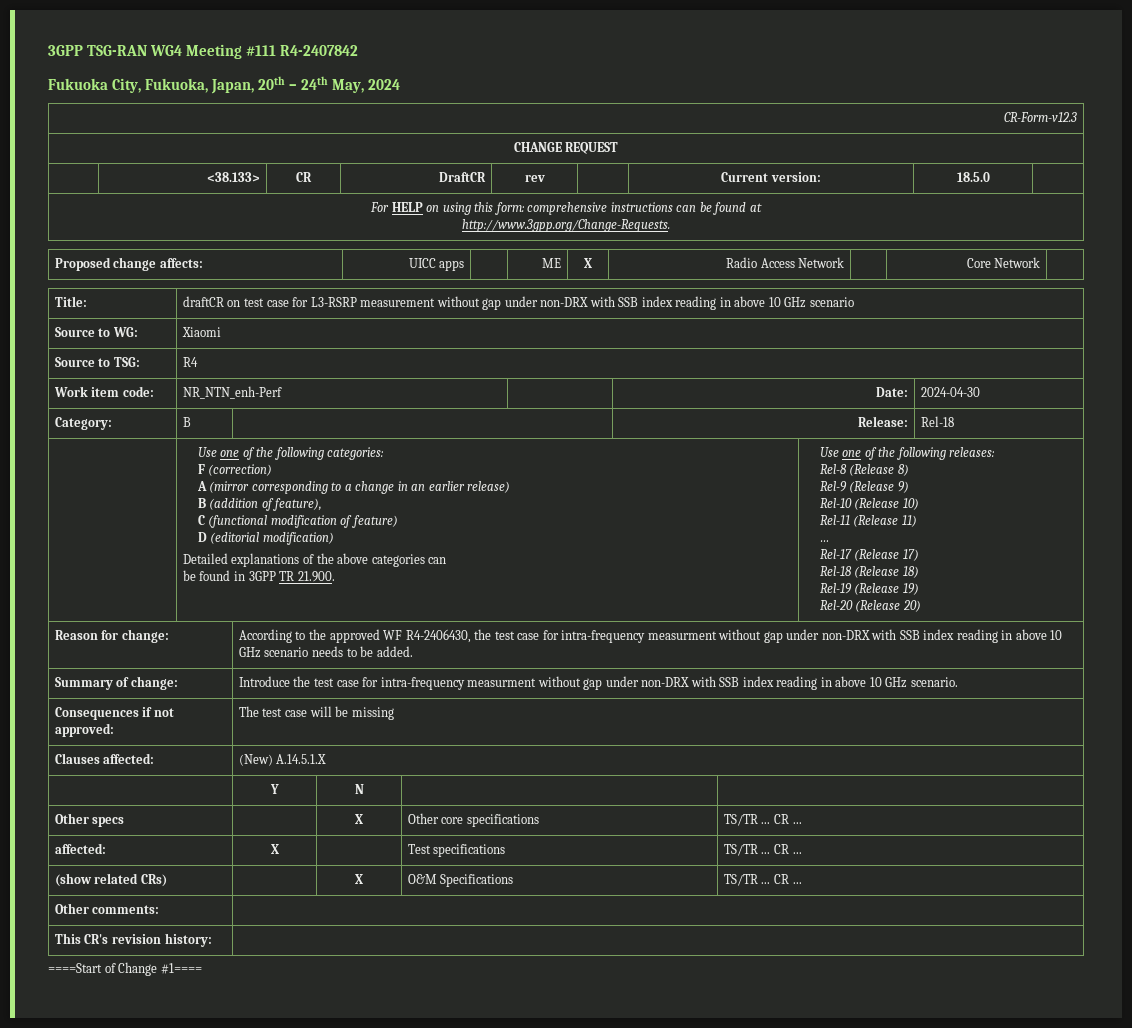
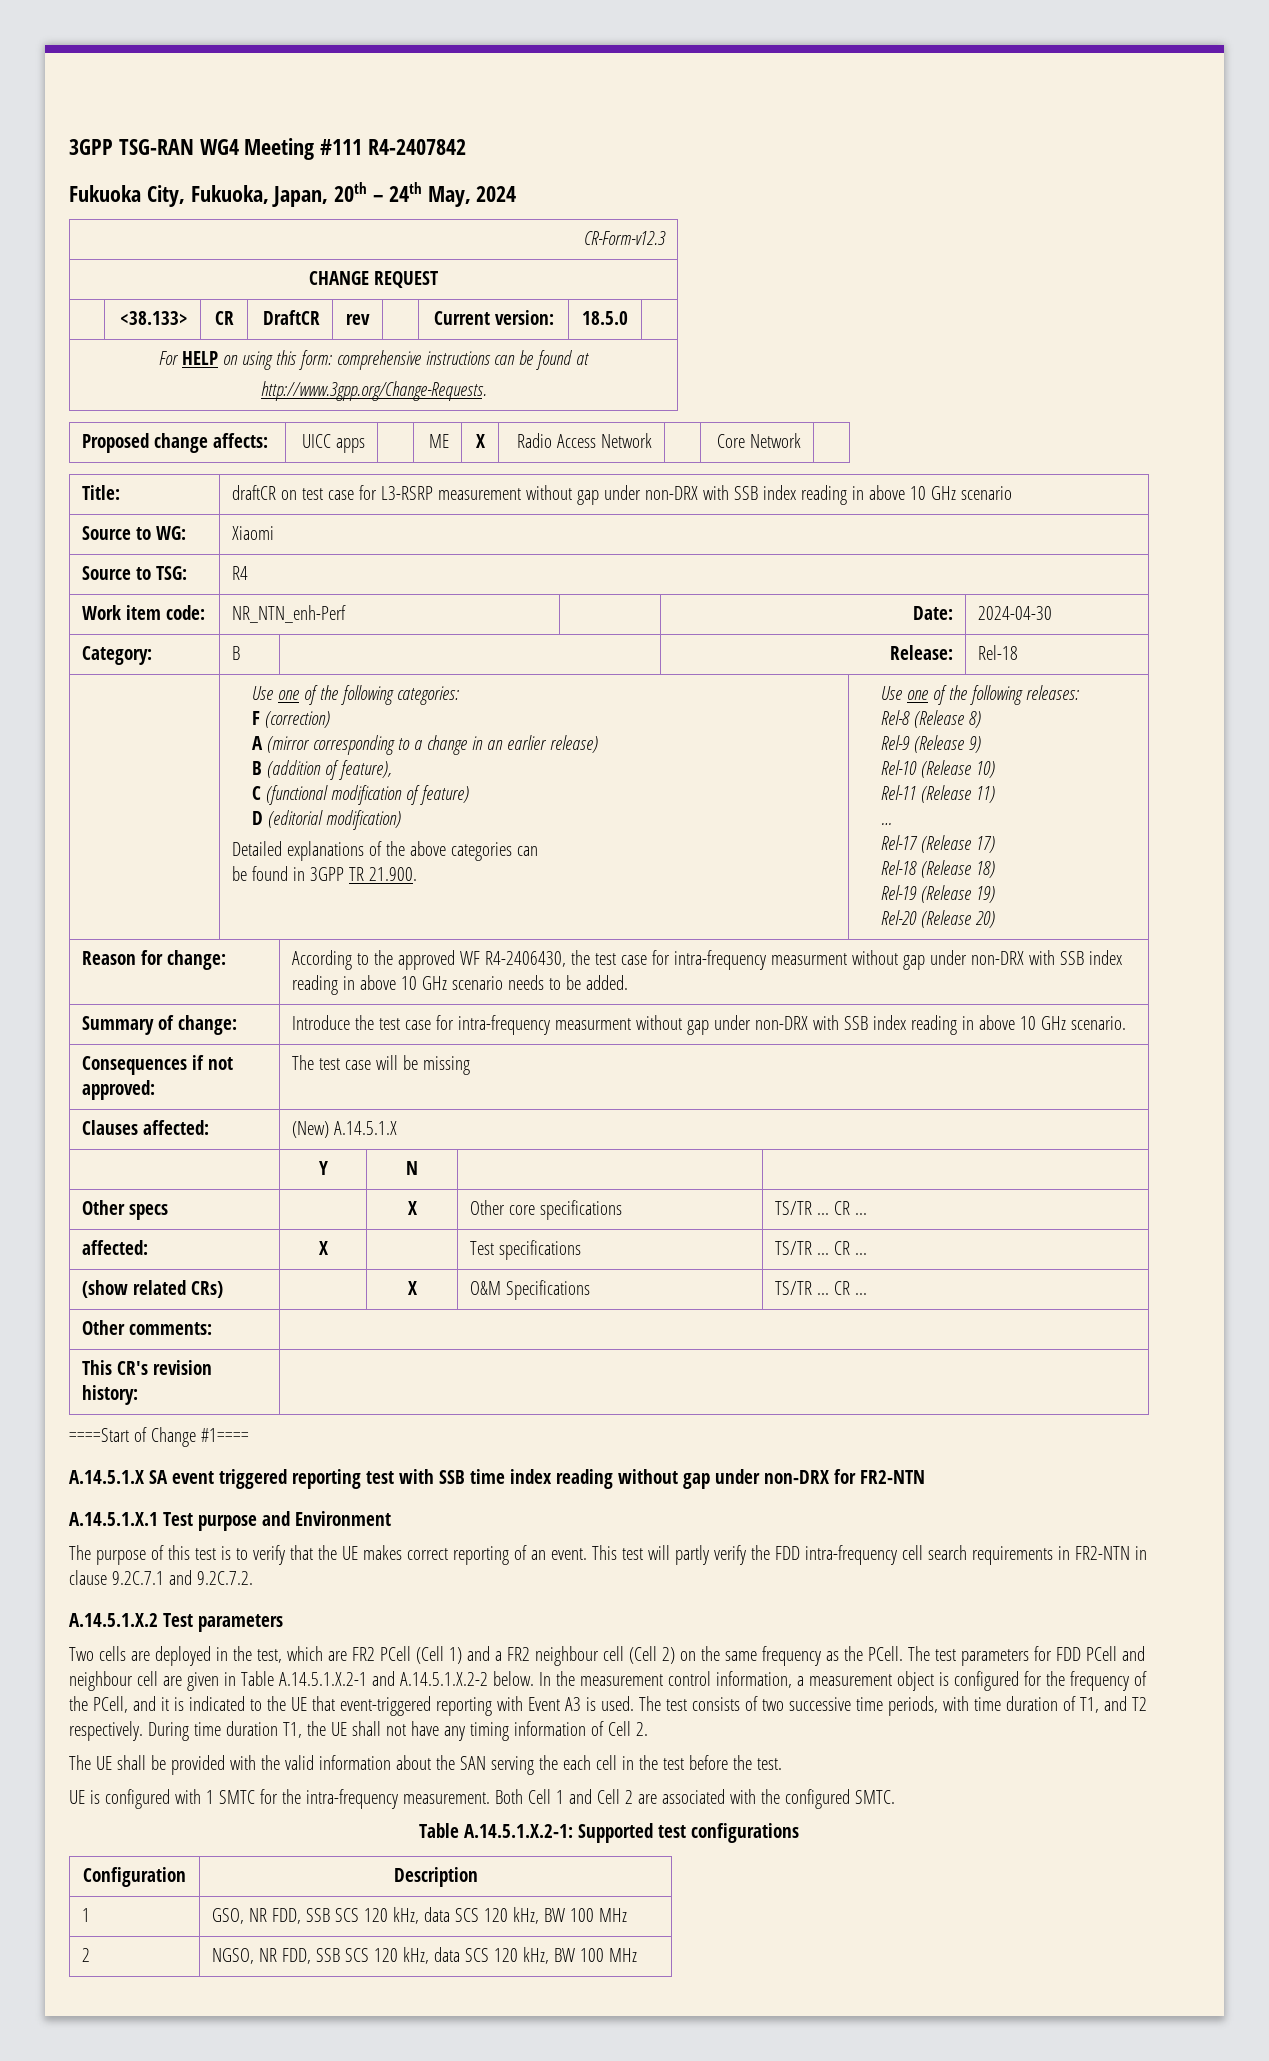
(202, 968) none -> [69,1469,925,1489] [69,1511,391,1531] [69,1545,1147,1565] [69,1570,253,1585] [69,1613,283,1632] [69,1646,1145,1666] [69,1671,1147,1691] [69,1696,1147,1716] [69,1721,648,1741] [69,1755,782,1775] [69,1789,895,1809] [419,1823,799,1843] [83,1867,186,1887] [393,1867,478,1887] [82,1908,91,1922] [212,1907,628,1924] [82,1948,91,1962] [212,1947,638,1964] // A.14.5.1.X SA event triggered reporting test with SSB time index reading without gap under non-DRX for FR2-NTN // A.14.5.1.X.1 Test purpose and Environment // The purpose of this test is to verify that the UE makes correct reporting of an event. This test will partly verify the FDD intra-frequency cell search requirements in FR2-NTN in clause 9.2C.7.1 and 9.2C.7.2. // A.14.5.1.X.2 Test parameters // Two cells are deployed in the test, which are FR2 PCell (Cell 1) and a FR2 neighbour cell (Cell 2) on the same frequency as the PCell. The test parameters for FDD PCell and neighbour cell are given in Table A.14.5.1.X.2-1 and A.14.5.1.X.2-2 below. In the measurement control information, a measurement object is configured for the frequency of the PCell, and it is indicated to the UE that event-triggered reporting with Event A3 is used. The test consists of two successive time periods, with time duration of T1, and T2 respectively. During time duration T1, the UE shall not have any timing information of Cell 2. // The UE shall be provided with the valid information about the SAN serving the each cell in the test before the test. // UE is configured with 1 SMTC for the intra-frequency measurement. Both Cell 1 and Cell 2 are associated with the configured SMTC. // Table A.14.5.1.X.2-1: Supported test configurations // Configuration | Description // 1 | GSO, NR FDD, SSB SCS 120 kHz, data SCS 120 kHz, BW 100 MHz // 2 | NGSO, NR FDD, SSB SCS 120 kHz, data SCS 120 kHz, BW 100 MHz

